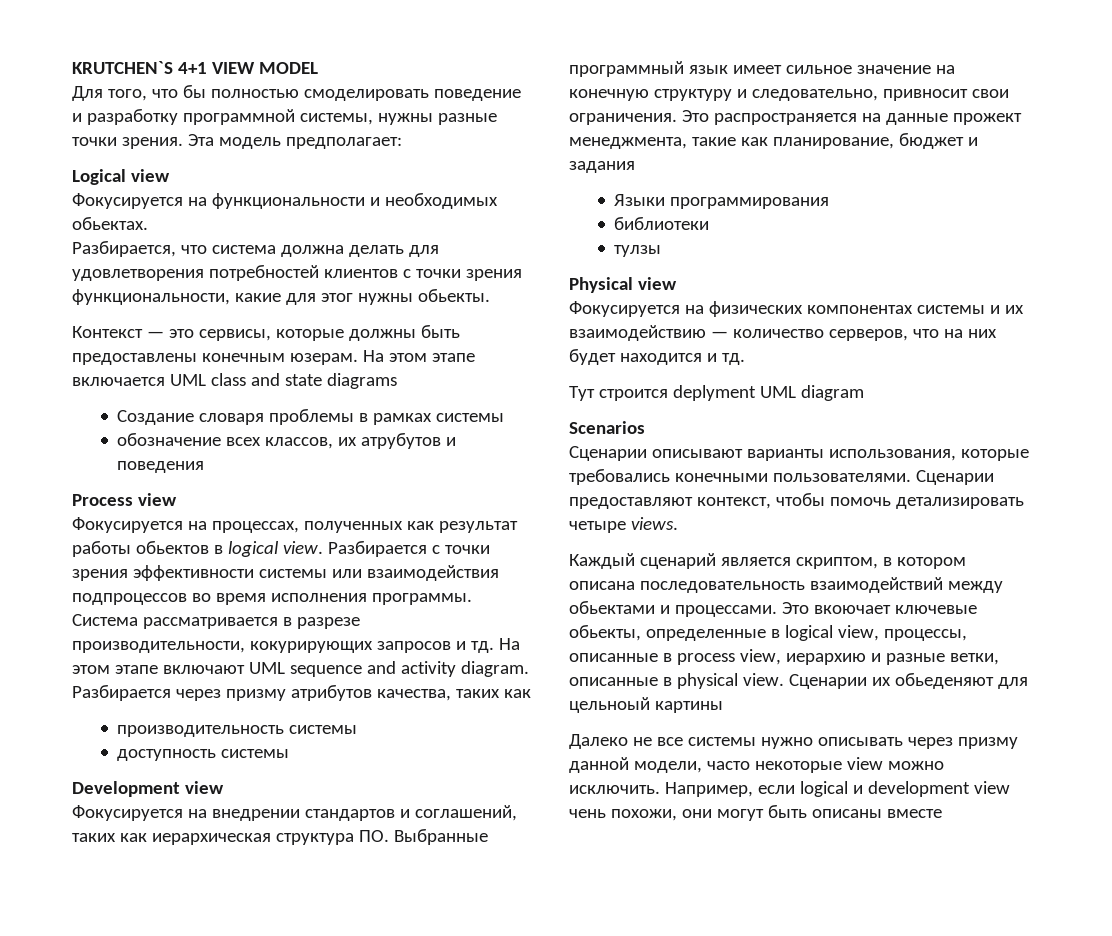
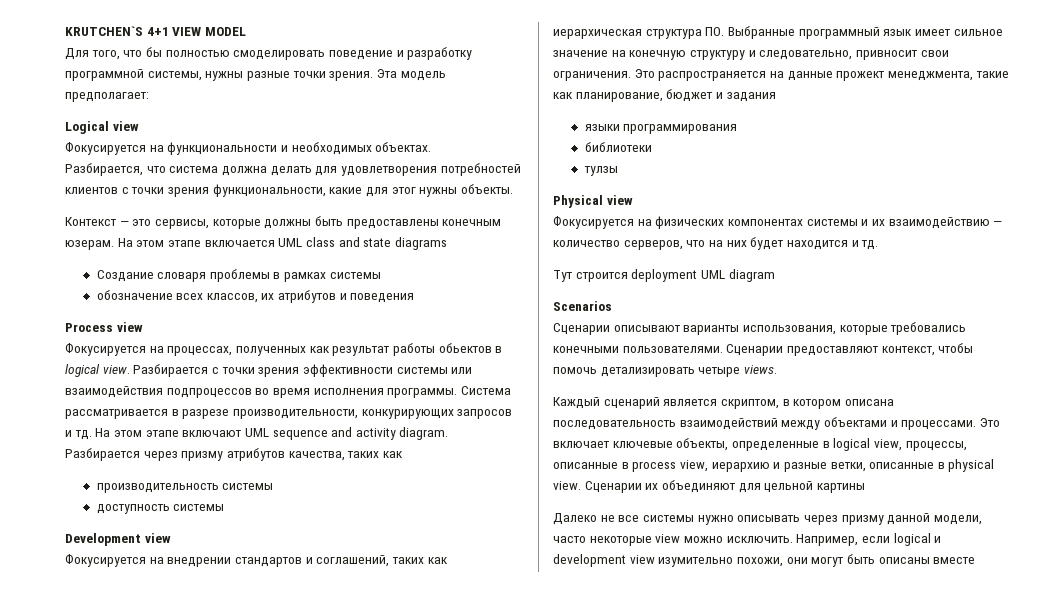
[72,217,148,230] обьектах. -> [375,142,432,152] объектах.
[417,289,490,302] обьекты. -> [460,184,513,194] объекты.
[361,433,442,449] атрубутов -> [278,290,337,303] атрибутов
[249,641,373,653] кокурирующих -> [361,409,454,419] конкурирующих
[614,194,666,206] Языки -> [584,124,620,131] языки
[672,385,756,401] deplyment -> [631,269,698,282] deployment
[569,601,655,614] обьектами -> [823,417,887,427] объектами
[813,605,977,614] [569,625,641,641] вкоючает ключевые обьекты, -> [553,438,729,451] включает ключевые объекты,
[894,673,1028,689] [569,697,650,713] обьеденяют для цельноый -> [661,480,814,493] объединяют для цельной
[569,809,606,818] чень -> [658,557,734,567] изумительно

